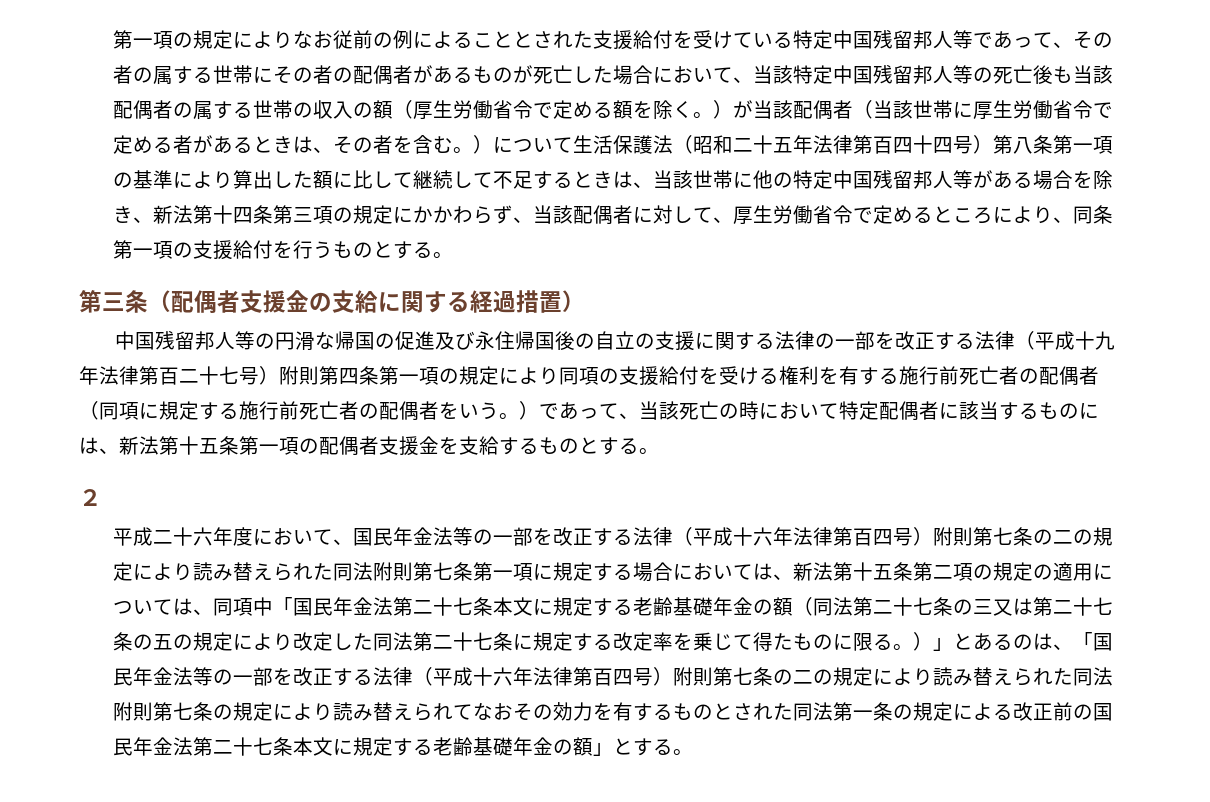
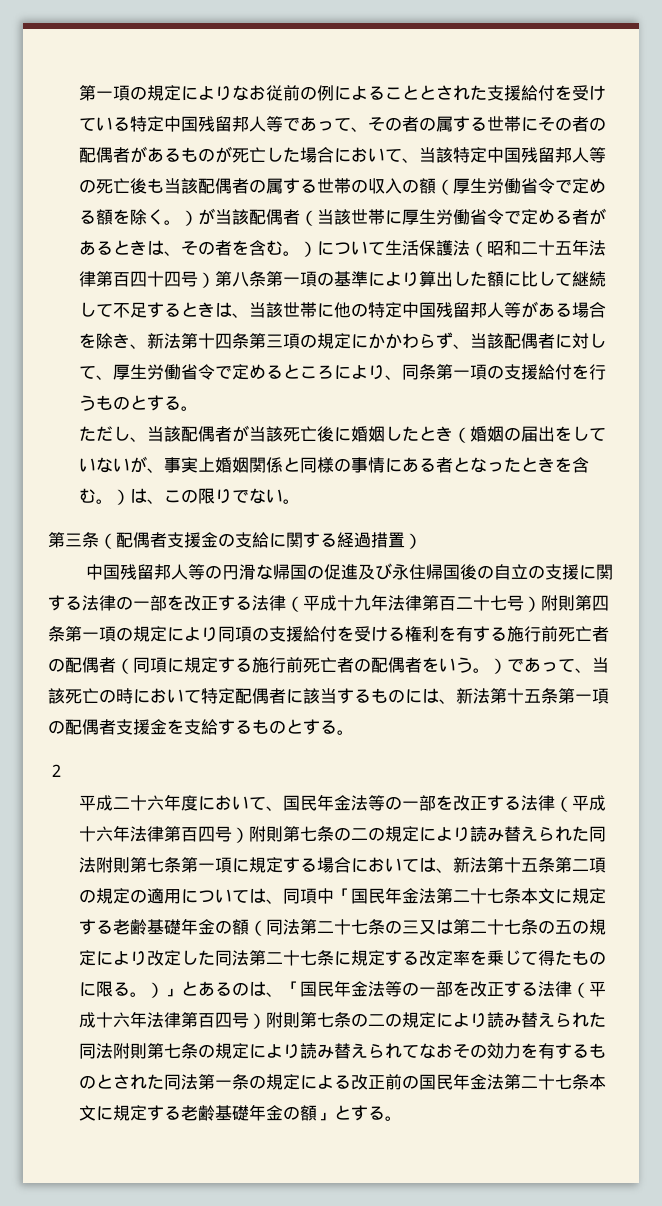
(453, 255) none -> [78,425,606,443] [78,456,589,473] [78,488,300,505] // ただし、当該配偶者が当該死亡後に婚姻したとき（婚姻の届出をしていないが、事実上婚姻関係と同様の事情にある者となったときを含む。）は、この限りでない。

